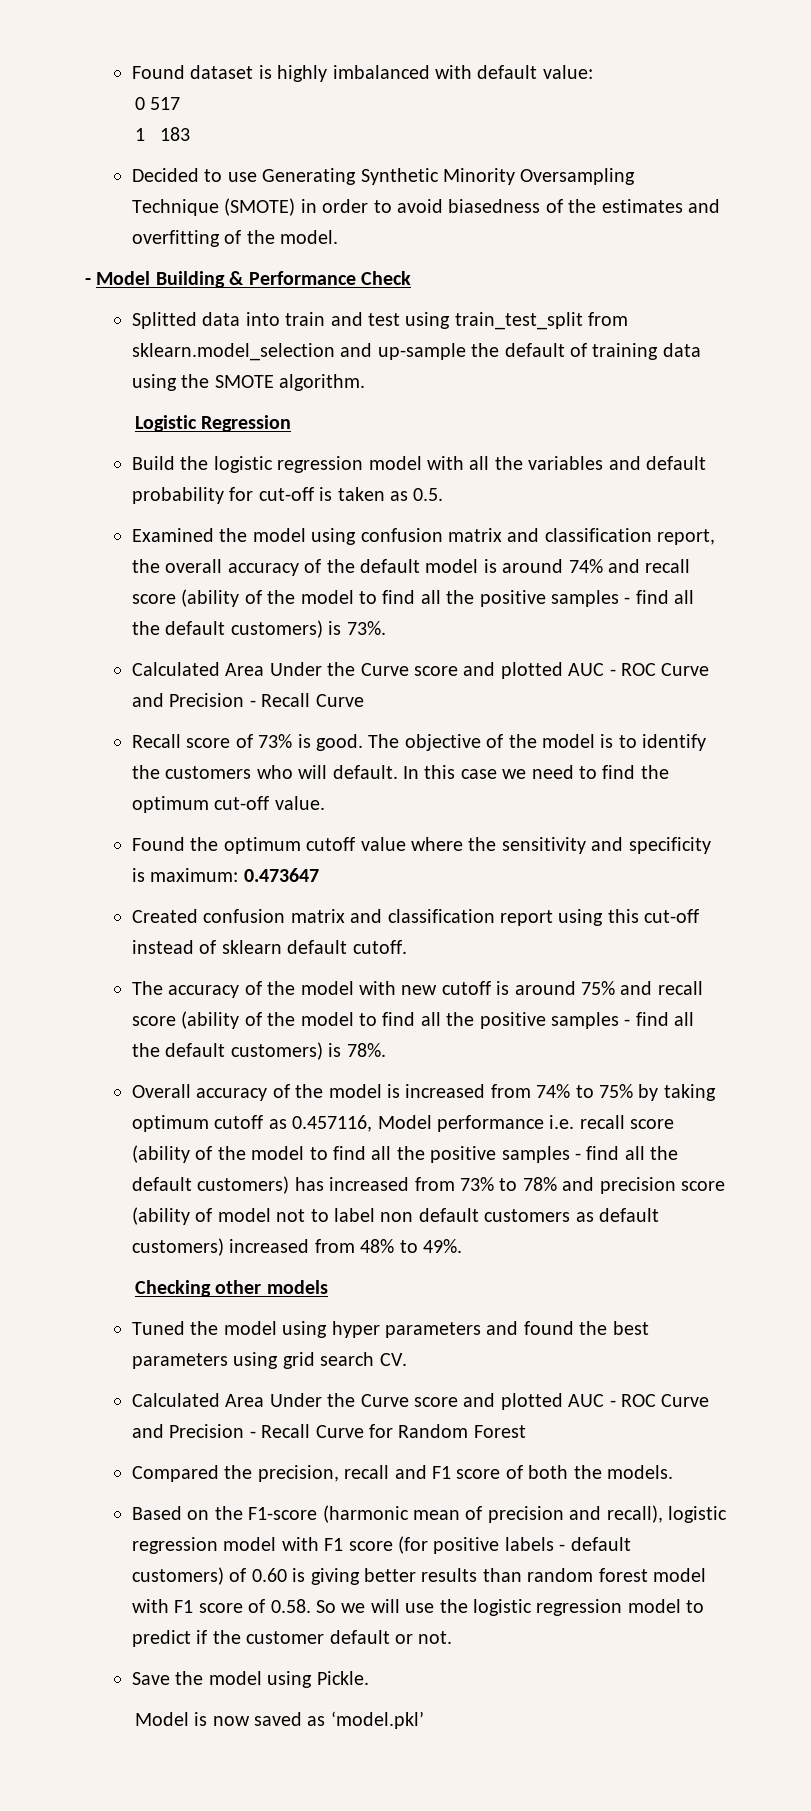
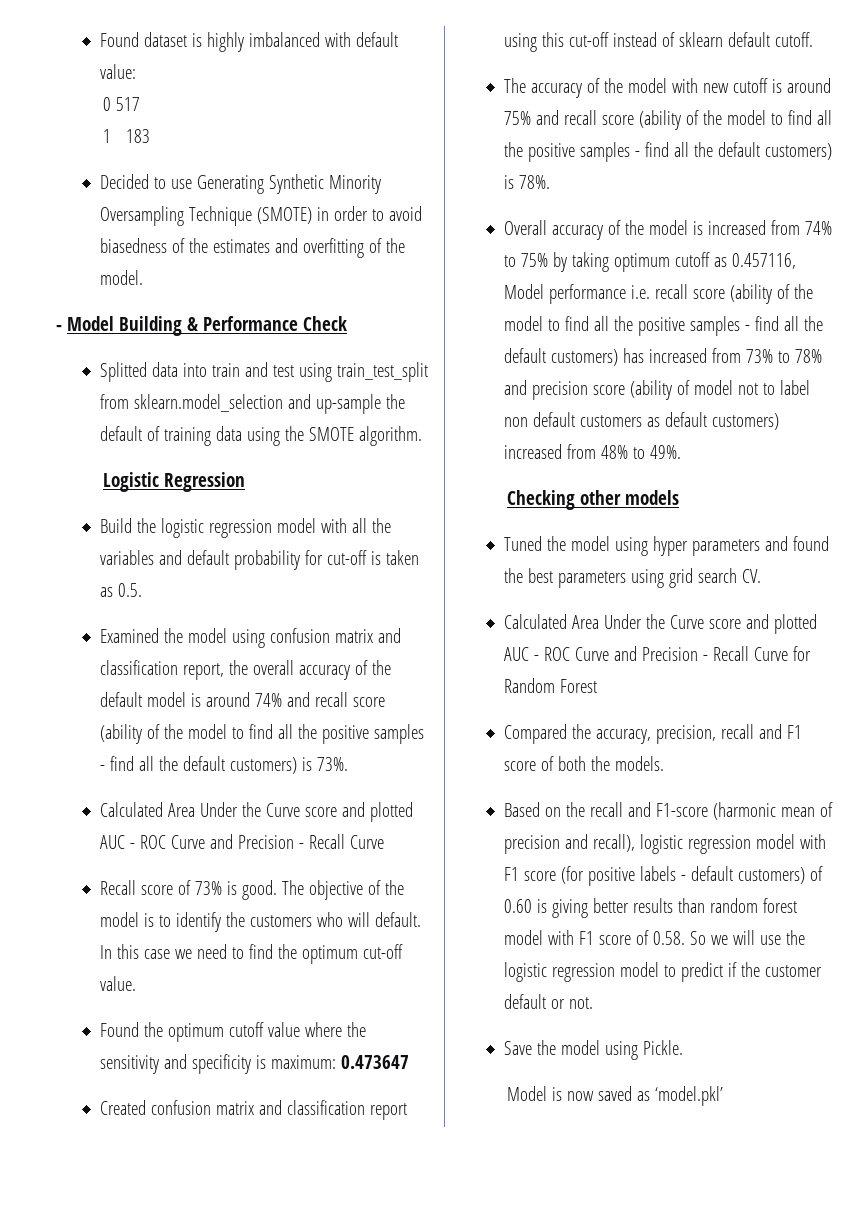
(253, 1472) none -> [595,729,651,744] accuracy,
(243, 1513) none -> [589,802,651,817] recall and

